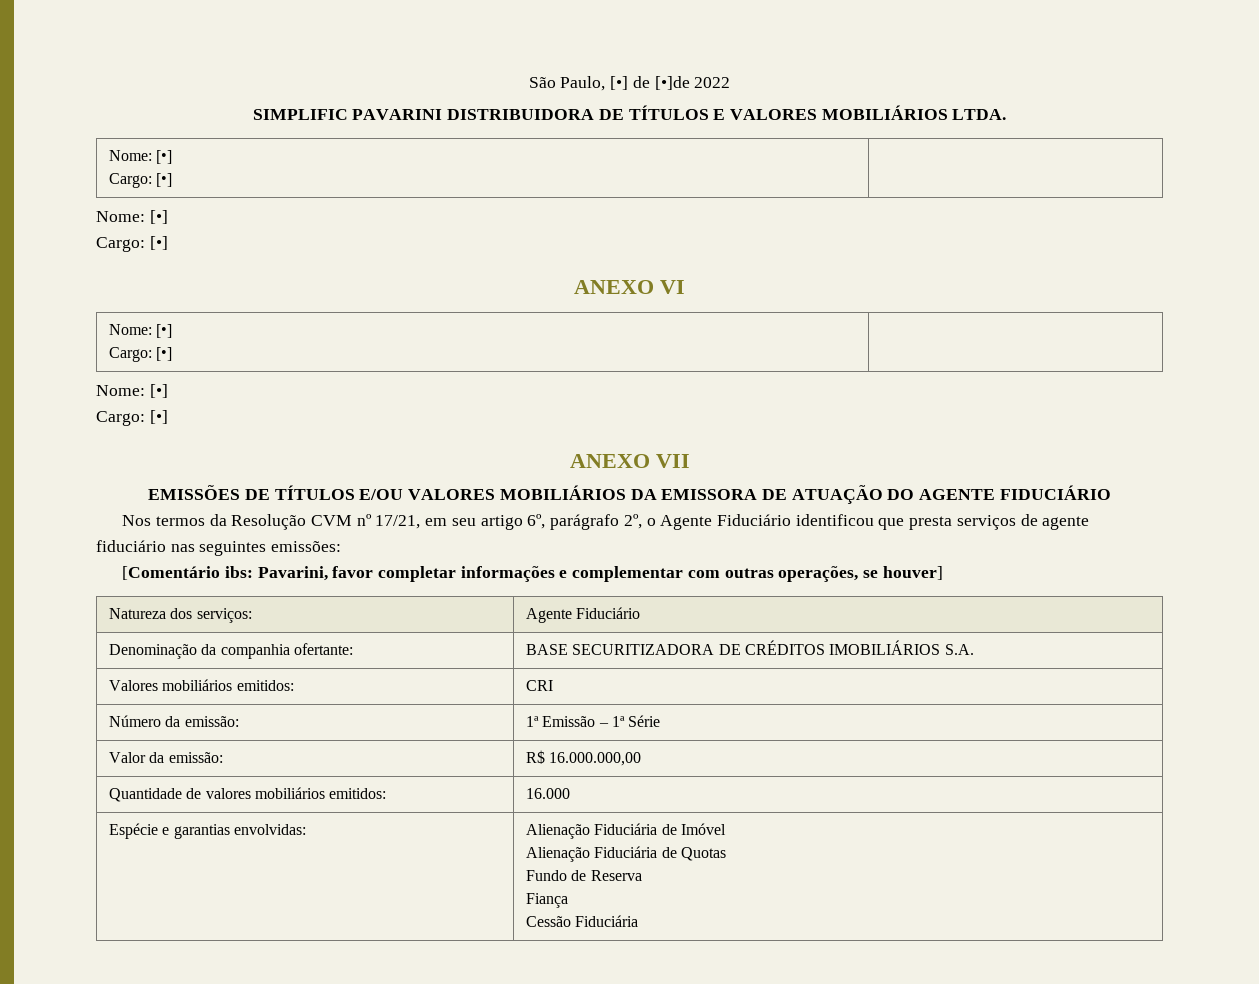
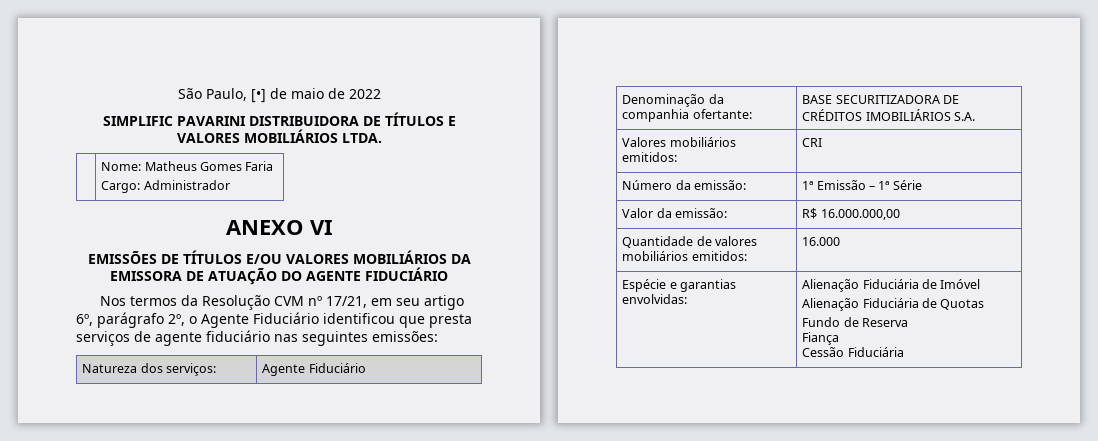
[654,76,690,90] [•]de -> [290,88,345,99] maio de
[109,150,173,164] [109,173,173,188] [96,210,168,224] [96,236,168,252] [574,280,685,294] [109,324,173,338] [109,347,173,362] [96,384,168,398] [96,410,168,426] [569,454,690,468] Nome: [•] // Cargo: [•] | // Nome: [•] // Cargo: [•] // ANEXO VI // Nome: [•] // Cargo: [•] | // Nome: [•] // Cargo: [•] // ANEXO VII -> [101,161,274,171] [101,180,230,193] [225,220,333,235] | Nome: Matheus Gomes Faria // Cargo: Administrador // ANEXO VI
[122,566,943,582] // [Comentário ibs: Pavarini, favor completar informações e complementar com outras operações, se houver] -> (438, 336) none

